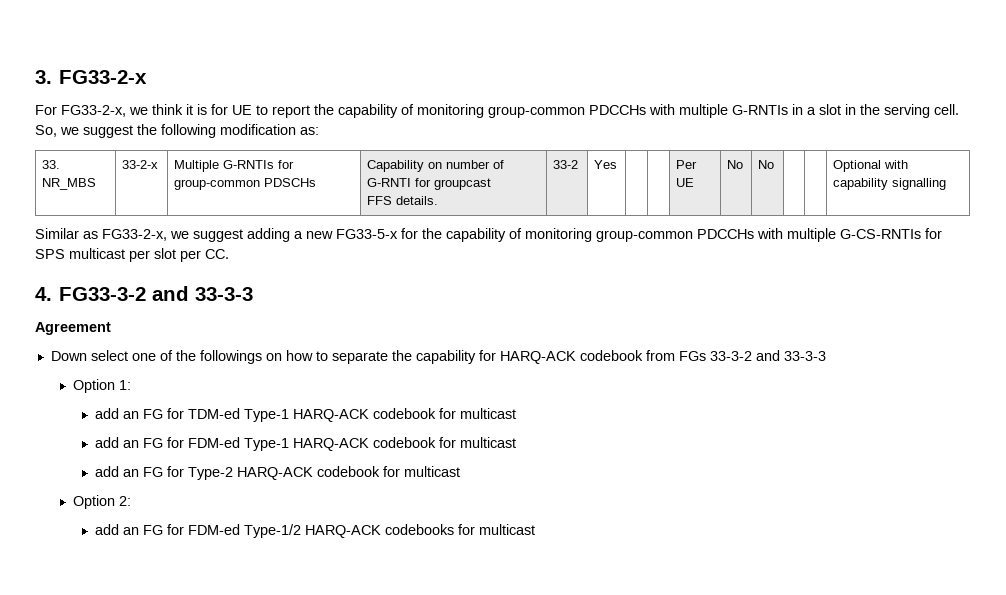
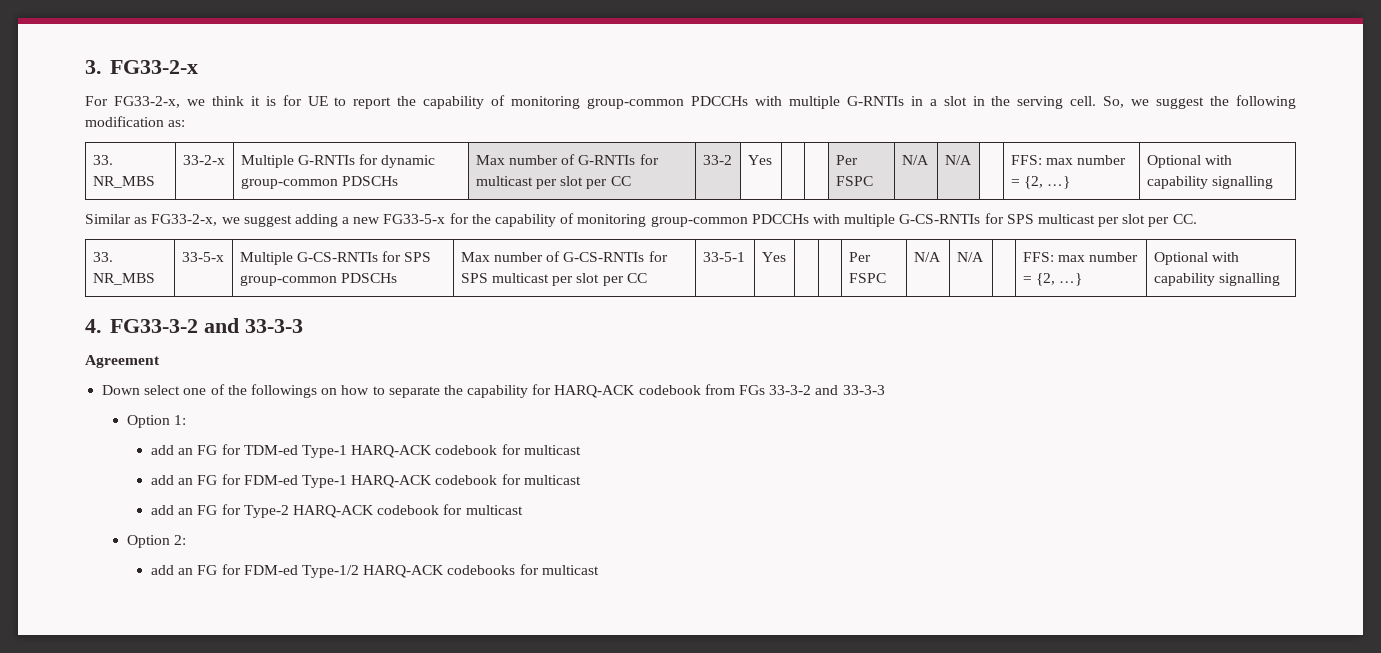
[174,178,317,190] [367,160,505,172] [367,178,492,190] [367,196,439,205] [553,160,579,169] [594,160,618,169] [676,160,698,169] [676,178,695,187] [727,160,744,169] [758,160,775,169] group-common PDSCHs | Capability on number of G-RNTI for groupcast // FFS details. | 33-2 | Yes | | | Per UE | No | No | | -> [381,155,436,168] [240,176,398,189] [475,154,659,165] [475,176,631,189] [702,155,732,165] [747,155,772,165] [835,155,858,165] [835,176,873,186] [901,155,929,165] [944,155,972,165] [1010,155,1127,165] [1010,176,1071,189] dynamic group-common PDSCHs | Max number of G-RNTIs for multicast per slot per CC | 33-2 | Yes | | | Per FSPC | N/A | N/A | | FFS: max number = {2, …}
(229, 254) none -> [92,252,113,262] [92,273,155,285] [181,252,224,262] [239,251,432,265] [239,273,397,286] [460,251,668,262] [460,273,647,286] [702,252,745,262] [761,252,786,262] [848,252,871,262] [848,273,886,283] [913,252,941,262] [956,252,984,262] [1022,252,1139,262] [1022,273,1083,286] [1153,252,1239,265] [1153,273,1280,286] // 33. NR_MBS | 33-5-x | Multiple G-CS-RNTIs for SPS group-common PDSCHs | Max number of G-CS-RNTIs for SPS multicast per slot per CC | 33-5-1 | Yes | | | Per FSPC | N/A | N/A | | FFS: max number = {2, …} | Optional with capability signalling

